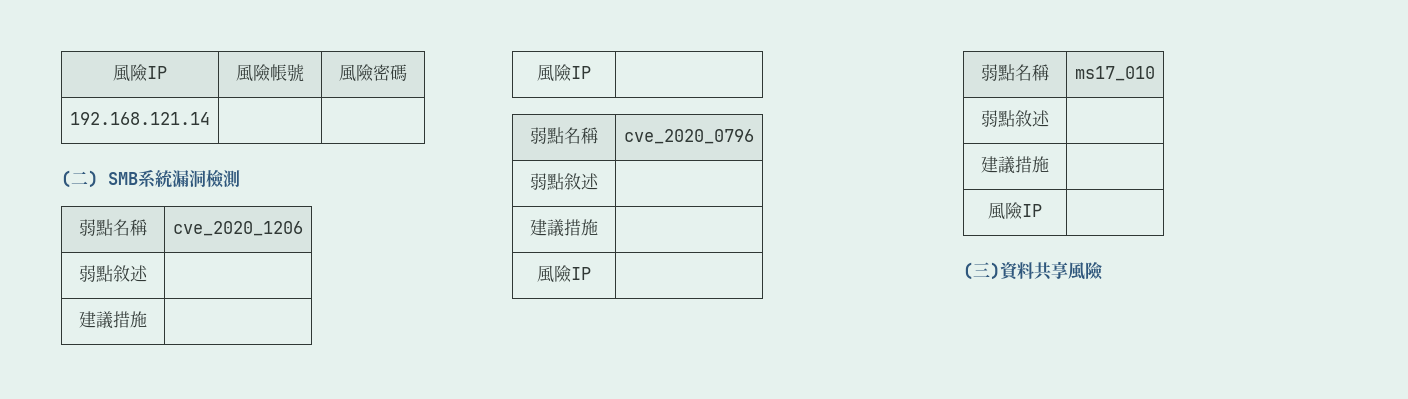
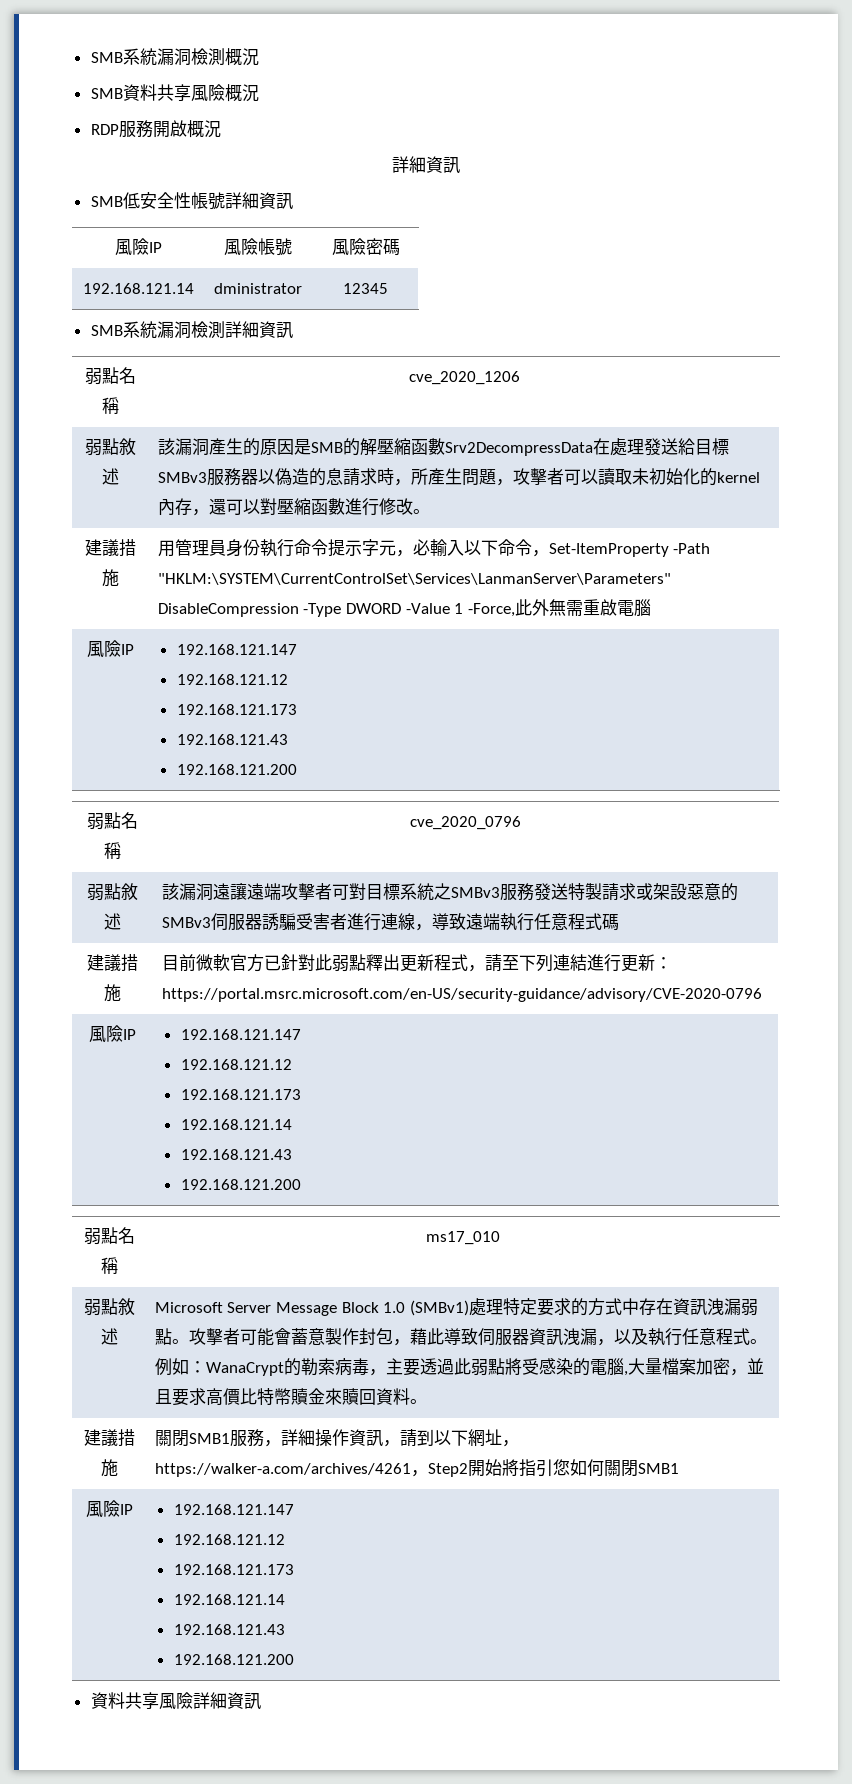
(113, 73) none -> [90,48,259,66] [90,84,259,102] [90,120,221,138] [392,156,460,174] [90,192,293,210] SMB系統漏洞檢測概況 // SMB資料共享風險概況 // RDP服務開啟概況 // 詳細資訊 // SMB低安全性帳號詳細資訊 //
[61,169,240,188] | // (二) SMB系統漏洞檢測 -> [214,283,302,294] [343,283,388,294] [90,321,293,339] dministrator | 12345 // SMB系統漏洞檢測詳細資訊
[79,311,147,329] [537,64,591,82] // 建議措施 | // 風險IP | -> [157,438,729,456] [157,468,760,486] [157,498,430,516] [85,539,136,556] [102,569,119,587] [157,539,711,557] [157,573,671,585] [157,599,651,617] [87,640,134,658] [176,644,297,655] [176,674,288,685] [176,704,297,715] [176,734,288,745] [176,764,297,775] 該漏洞產生的原因是SMB的解壓縮函數Srv2DecompressData在處理發送給目標SMBv3服務器以偽造的息請求時，所產生問題，攻擊者可以讀取未初始化的kernel內存，還可以對壓縮函數進行修改。 // 建議措施 | 用管理員身份執行命令提示字元，必輸入以下命令，Set-ItemProperty -Path "HKLM:\SYSTEM\CurrentControlSet\Services\LanmanServer\Parameters" DisableCompression -Type DWORD -Value 1 -Force,此外無需重啟電腦 // 風險IP | 192.168.121.147 // 192.168.121.12 // 192.168.121.173 // 192.168.121.43 // 192.168.121.200
[530,219,598,237] [537,265,591,283] // 建議措施 | // 風險IP | -> [161,883,738,901] [161,913,619,931] [87,954,138,971] [104,984,121,1002] [161,954,672,972] [161,988,762,1002] [89,1025,136,1043] [180,1029,301,1040] [180,1059,292,1070] [180,1089,301,1100] [180,1119,292,1130] [180,1149,292,1160] [180,1179,301,1190] 該漏洞遠讓遠端攻擊者可對目標系統之SMBv3服務發送特製請求或架設惡意的SMBv3伺服器誘騙受害者進行連線，導致遠端執行任意程式碼 // 建議措施 | 目前微軟官方已針對此弱點釋出更新程式，請至下列連結進行更新：https://portal.msrc.microsoft.com/en-US/security-guidance/advisory/CVE-2020-0796 // 風險IP | 192.168.121.147 // 192.168.121.12 // 192.168.121.173 // 192.168.121.14 // 192.168.121.43 // 192.168.121.200
[981,156,1049,174] [988,202,1042,220] [963,261,1103,280] // 建議措施 | // 風險IP | // (三)資料共享風險 -> [154,1298,758,1316] [154,1328,767,1346] [154,1358,764,1376] [154,1388,427,1406] [83,1429,135,1446] [100,1459,118,1477] [154,1429,519,1447] [154,1459,679,1477] [85,1500,133,1518] [173,1504,294,1515] [173,1534,285,1545] [173,1564,294,1575] [173,1594,285,1605] [173,1624,285,1635] [173,1654,294,1665] [90,1692,261,1710] Microsoft Server Message Block 1.0 (SMBv1)處理特定要求的方式中存在資訊洩漏弱點。攻擊者可能會蓄意製作封包，藉此導致伺服器資訊洩漏，以及執行任意程式。例如：WanaCrypt的勒索病毒，主要透過此弱點將受感染的電腦,大量檔案加密，並且要求高價比特幣贖金來贖回資料。 // 建議措施 | 關閉SMB1服務，詳細操作資訊，請到以下網址，https://walker-a.com/archives/4261，Step2開始將指引您如何關閉SMB1 // 風險IP | 192.168.121.147 // 192.168.121.12 // 192.168.121.173 // 192.168.121.14 // 192.168.121.43 // 192.168.121.200 // 資料共享風險詳細資訊

